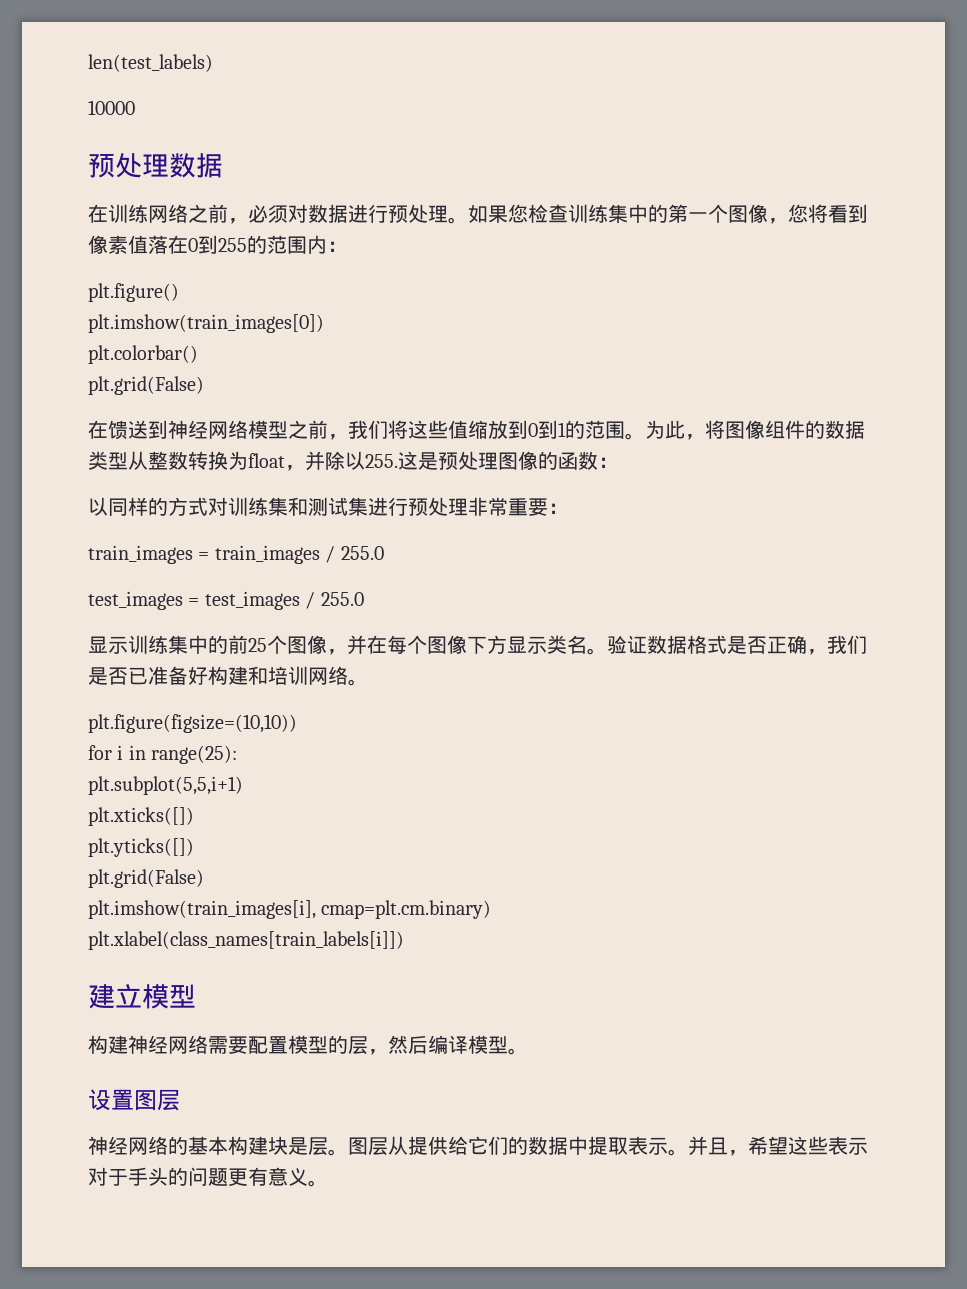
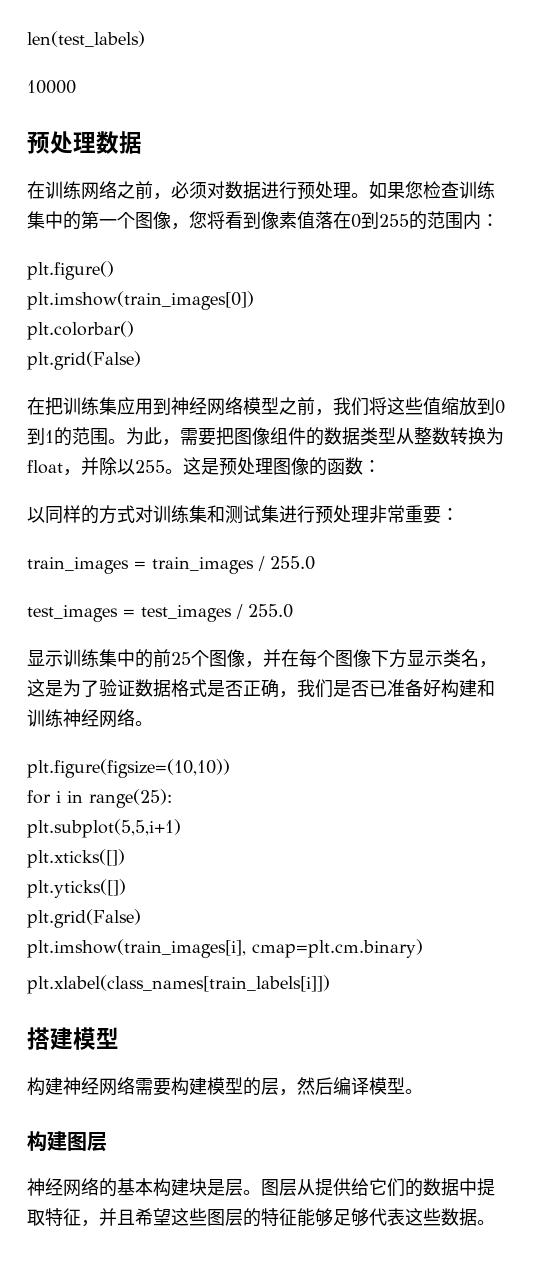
[108,420,148,440] 馈送 -> [45,397,153,416] 把训练集应用
[705,420,725,439] 将 -> [180,427,234,446] 需要把
[365,454,398,468] 255. -> [135,460,183,474] 255。
[587,648,607,655] 。 -> [479,661,497,668] [27,679,99,697] ，这是为了
[268,666,308,685] 培训 -> [27,709,99,727] 训练神经
[88,984,142,1009] 建立 -> [27,1027,73,1050] 搭建
[248,1036,288,1054] 配置 -> [171,1077,207,1096] 构建
[88,1089,134,1111] 设置 -> [27,1131,67,1152] 构建
[628,1136,868,1156] [88,1167,308,1186] 表示。并且，希望这些表示对于手头的问题更有意义 -> [45,1208,477,1227] 特征，并且希望这些图层的特征能够足够代表这些数据

